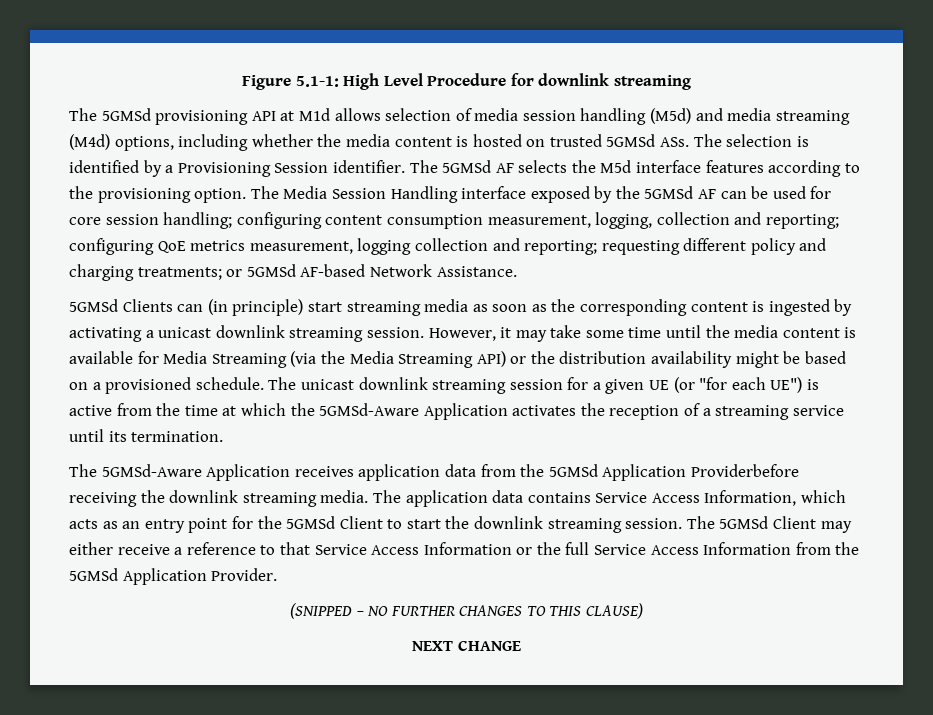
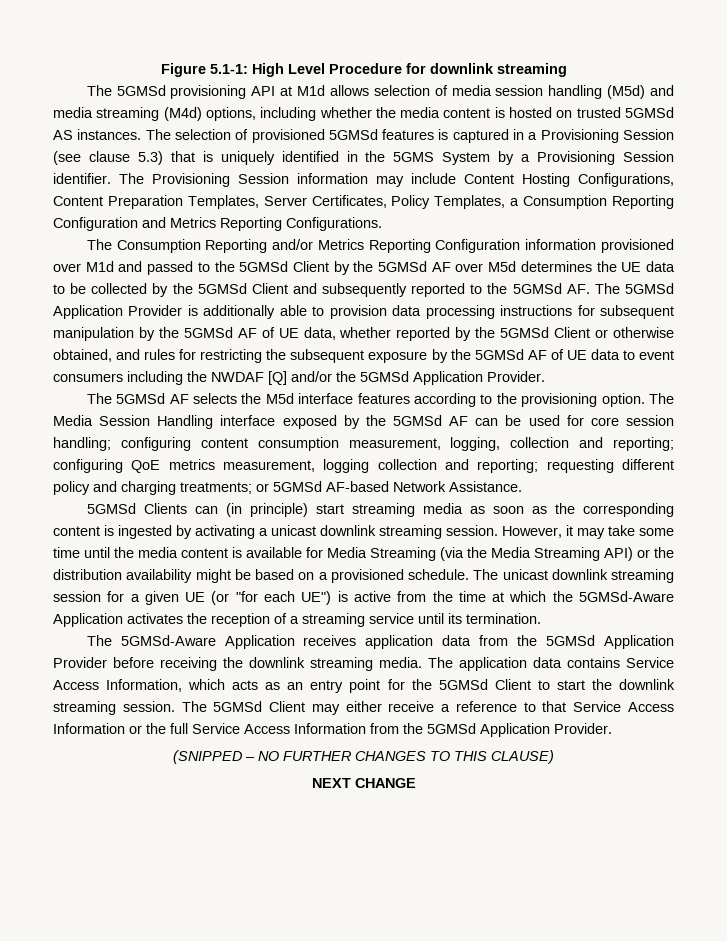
[660,134,809,147] [69,160,139,173] ASs. The selection is identified -> [53,129,675,143] [53,151,491,165] AS instances. The selection of provisioned 5GMSd features is captured in a Provisioning Session (see clause 5.3) that is uniquely identified in the 5GMS System
(438, 166) none -> [152,173,674,187] [53,195,675,209] [53,217,382,231] [86,239,675,253] [53,261,675,275] [53,283,674,297] [53,305,674,319] [53,327,674,341] [53,349,674,363] [53,371,545,385] [86,393,112,404] Provisioning Session information may include Content Hosting Configurations, Content Preparation Templates, Server Certificates, Policy Templates, a Consumption Reporting Configuration and Metrics Reporting Configurations. // The Consumption Reporting and/or Metrics Reporting Configuration information provisioned over M1d and passed to the 5GMSd Client by the 5GMSd AF over M5d determines the UE data to be collected by the 5GMSd Client and subsequently reported to the 5GMSd AF. The 5GMSd Application Provider is additionally able to provision data processing instructions for subsequent manipulation by the 5GMSd AF of UE data, whether reported by the 5GMSd Client or otherwise obtained, and rules for restricting the subsequent exposure by the 5GMSd AF of UE data to event consumers including the NWDAF [Q] and/or the 5GMSd Application Provider. // The
[690,464,799,477] Providerbefore -> [53,657,154,668] Provider before

